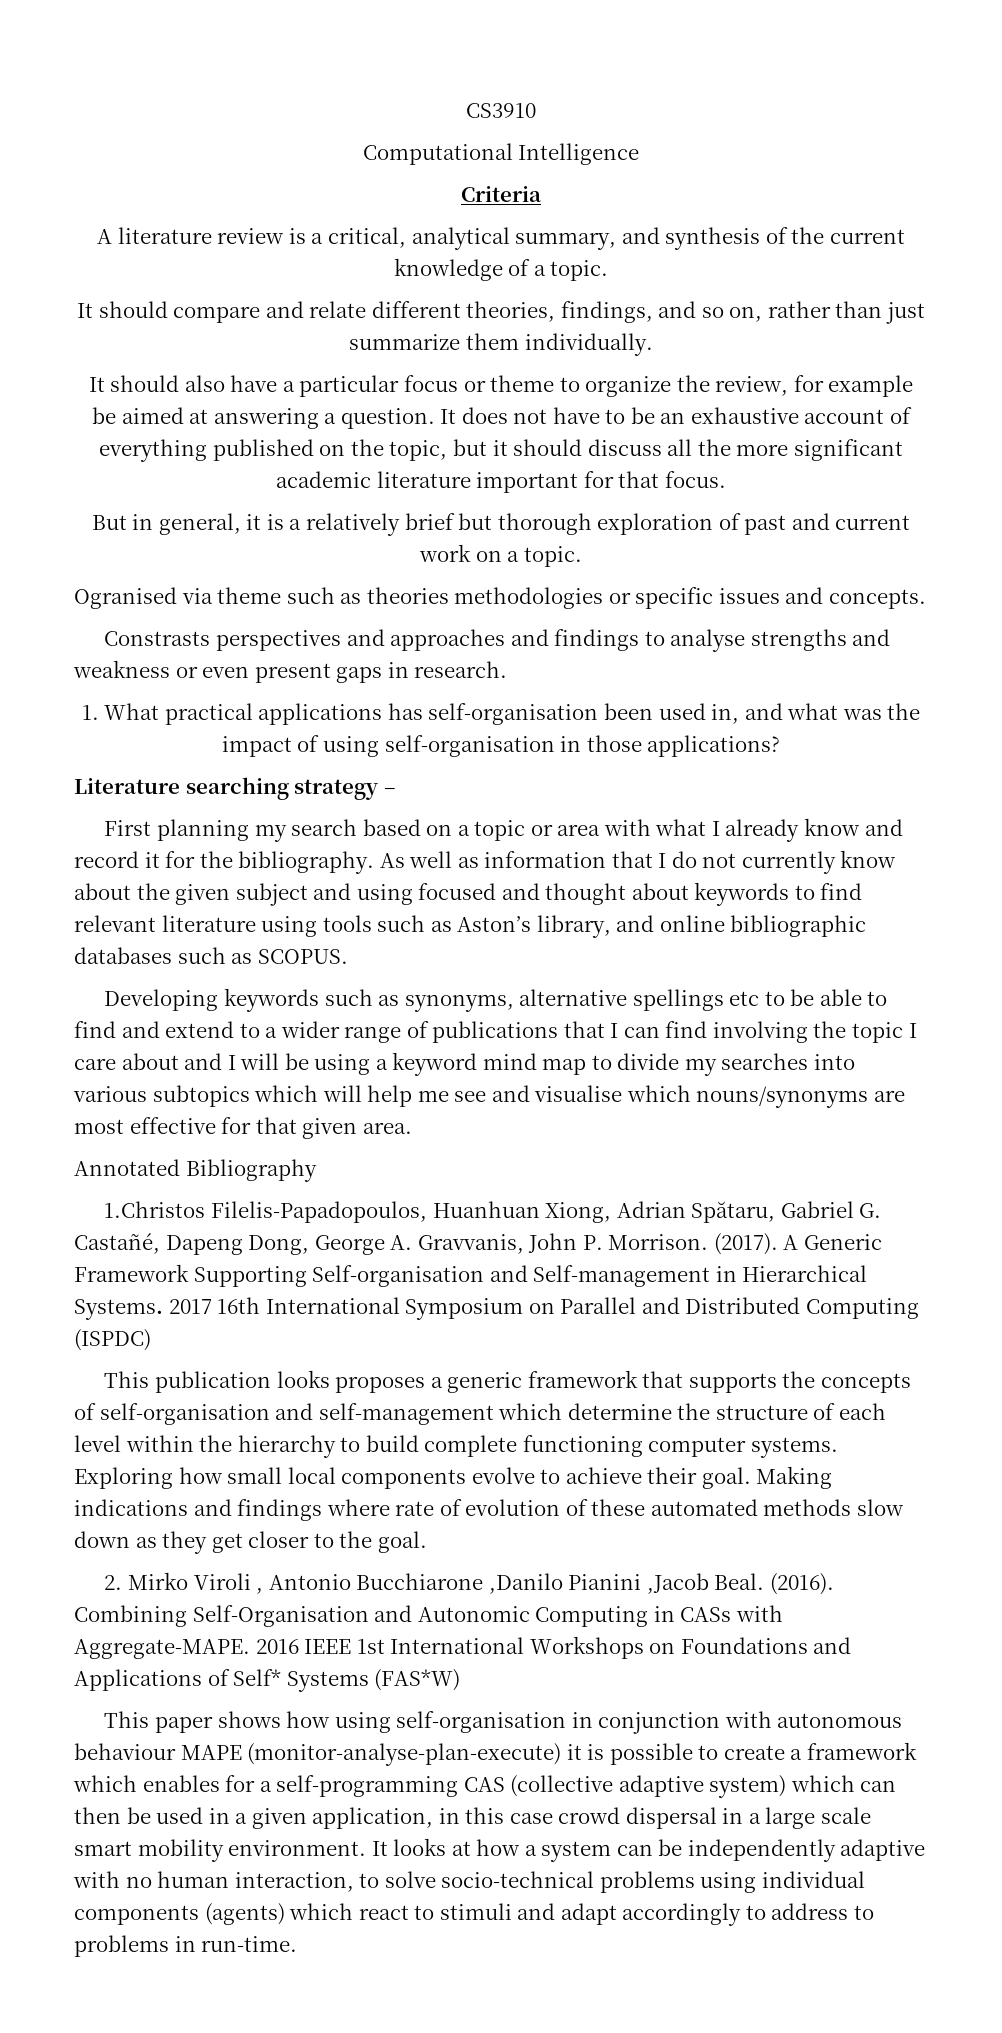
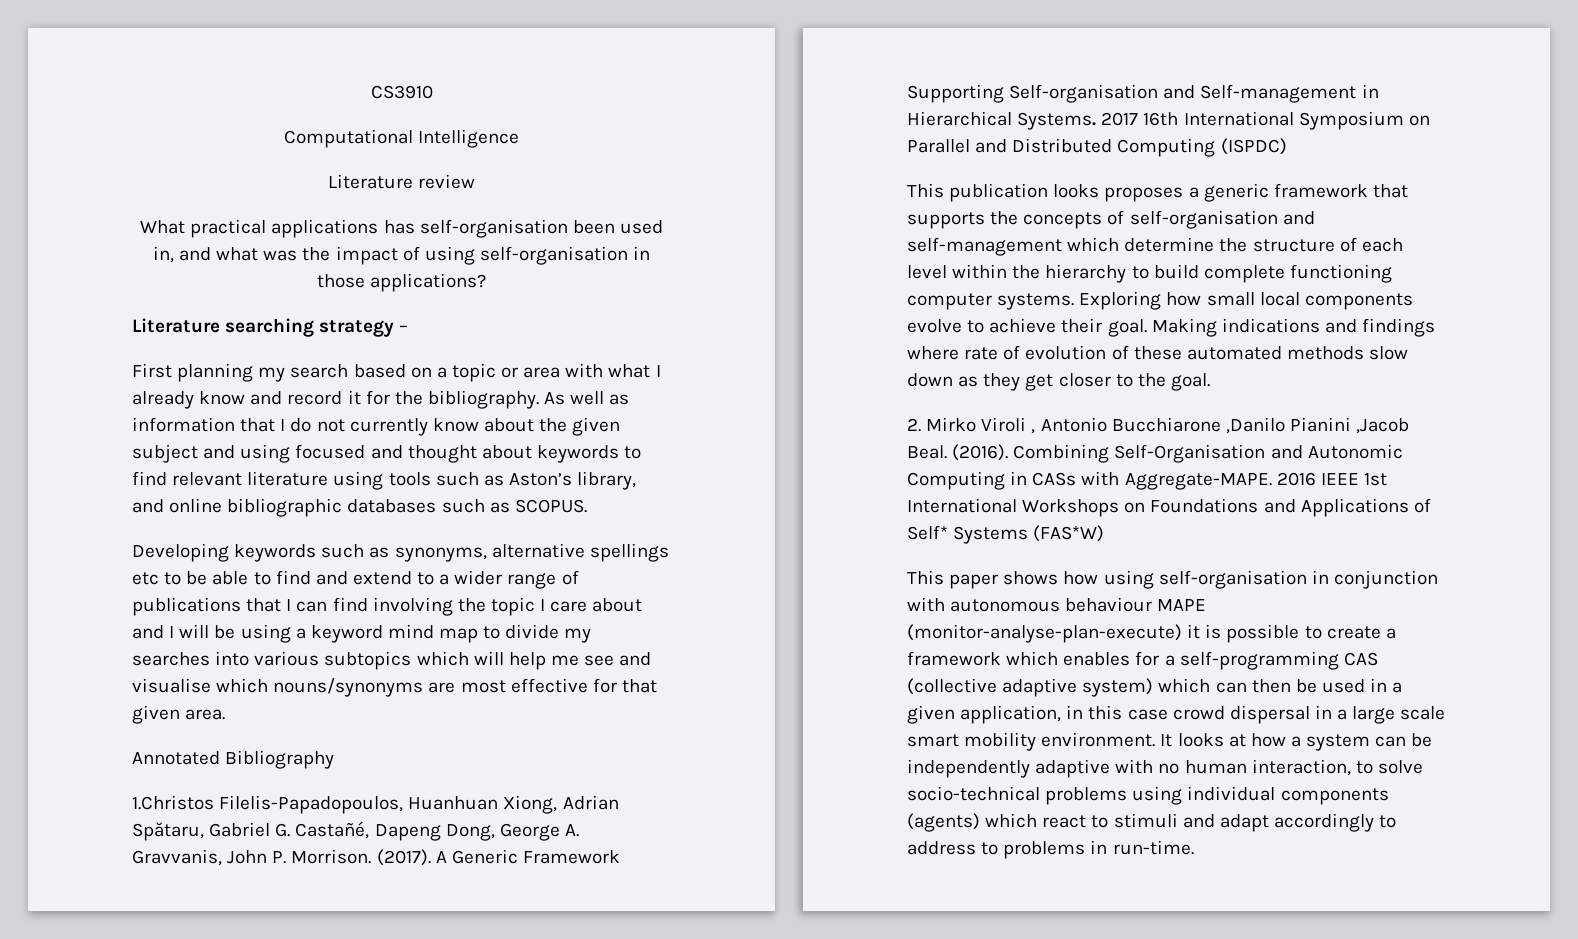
[461,186,541,202] [97,227,905,250] [393,258,609,281] [77,301,925,324] [349,333,653,356] [88,375,914,397] [91,407,913,429] [99,439,903,462] [276,471,726,493] [91,513,911,536] [419,544,582,567] [74,587,926,609] [104,629,891,652] [73,660,508,683] [81,705,99,720] Criteria // A literature review is a critical, analytical summary, and synthesis of the current knowledge of a topic. // It should compare and relate different theories, findings, and so on, rather than just summarize them individually. // It should also have a particular focus or theme to organize the review, for example be aimed at answering a question. It does not have to be an exhaustive account of everything published on the topic, but it should discuss all the more significant academic literature important for that focus. // But in general, it is a relatively brief but thorough exploration of past and current work on a topic. // Ogranised via theme such as theories methodologies or specific issues and concepts. // Constrasts perspectives and approaches and findings to analyse strengths and weakness or even present gaps in research. // 1. -> [327,174,476,189] Literature review //

